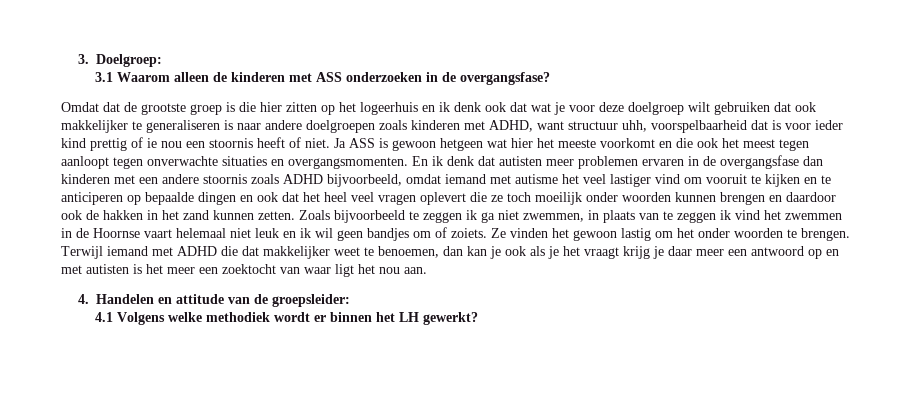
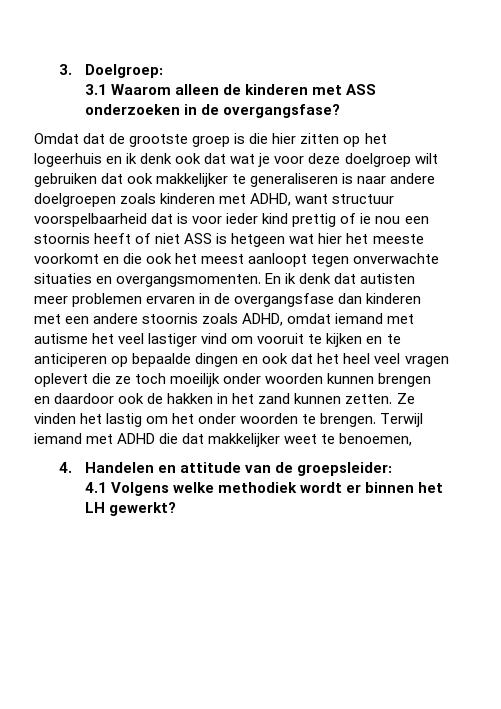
[622,120,647,132] uhh, -> (395, 199) none
[305,138,346,148] niet. Ja -> [155,233,181,244] niet
[392,140,436,151] gewoon -> (228, 238) none
[779,139,809,151] tegen -> (245, 259) none
[283,174,402,187] ADHD bijvoorbeeld, -> [242,313,284,326] ADHD,
[299,210,842,223] [61,227,487,241] Zoals bijvoorbeeld te zeggen ik ga niet zwemmen, in plaats van te zeggen ik vind het zwemmen in de Hoornse vaart helemaal niet leuk en ik wil geen bandjes om of zoiets. -> (393, 399) none
[573,230,617,241] gewoon -> (103, 418) none
[443,246,839,259] [61,264,427,277] dan kan je ook als je het vraagt krijg je daar meer een antwoord op en met autisten is het meer een zoektocht van waar ligt het nou aan. -> (413, 439) none

